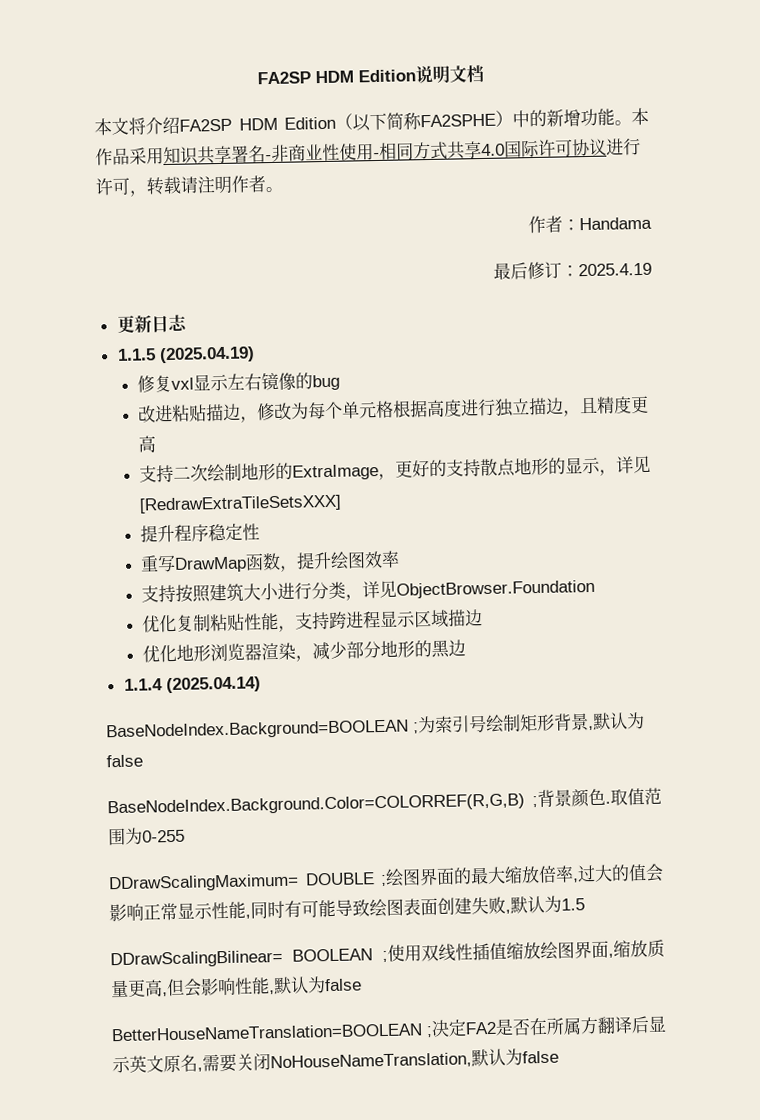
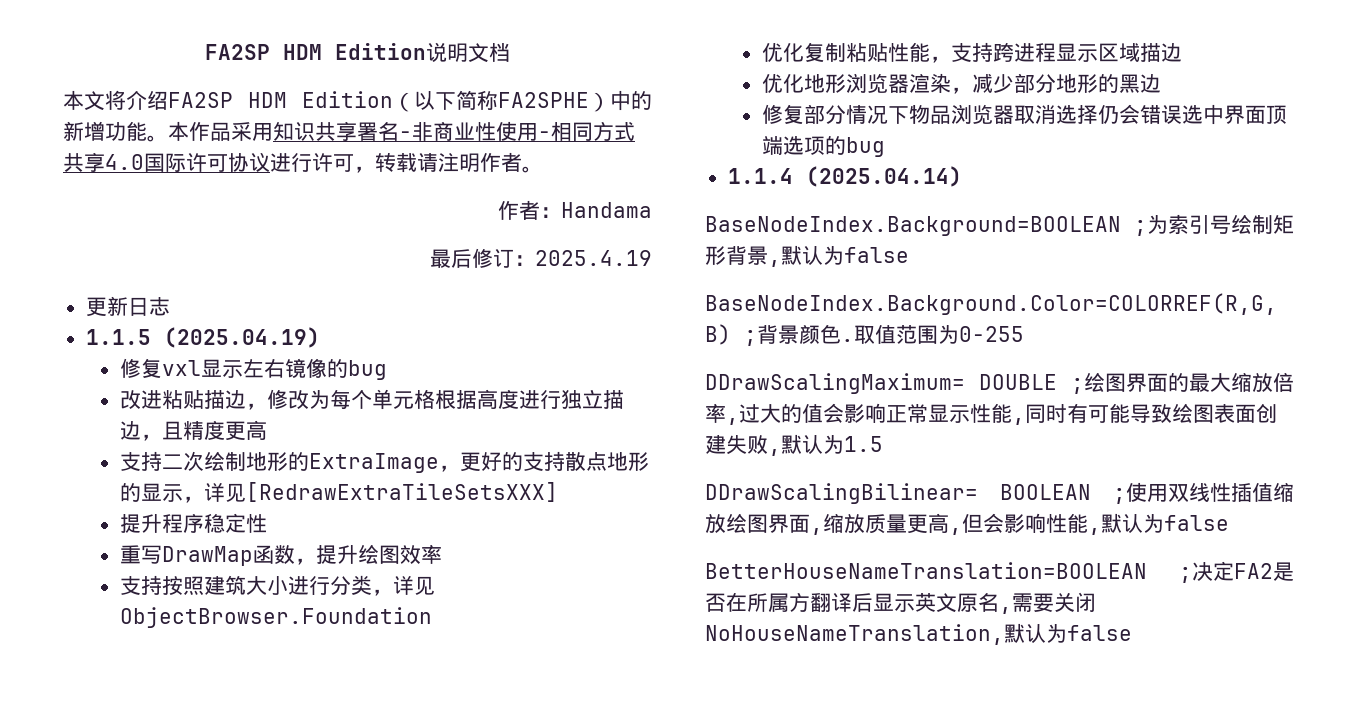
(467, 648) none -> [761,104,1287,125] [761,136,885,157] // 修复部分情况下物品浏览器取消选择仍会错误选中界面顶端选项的bug

